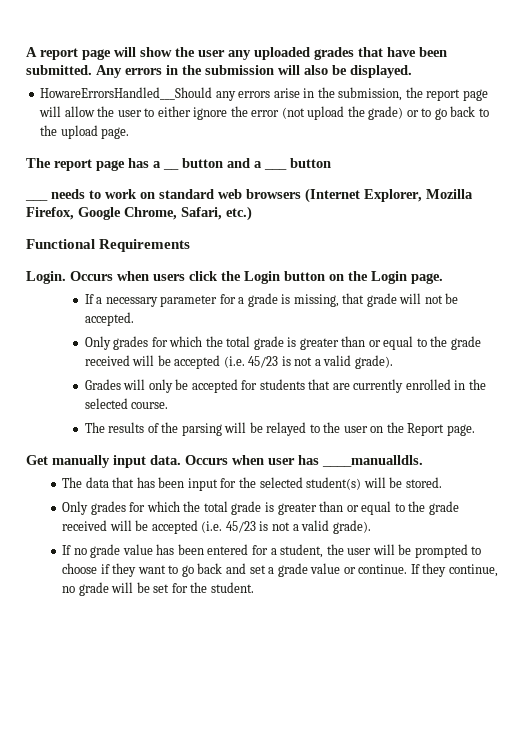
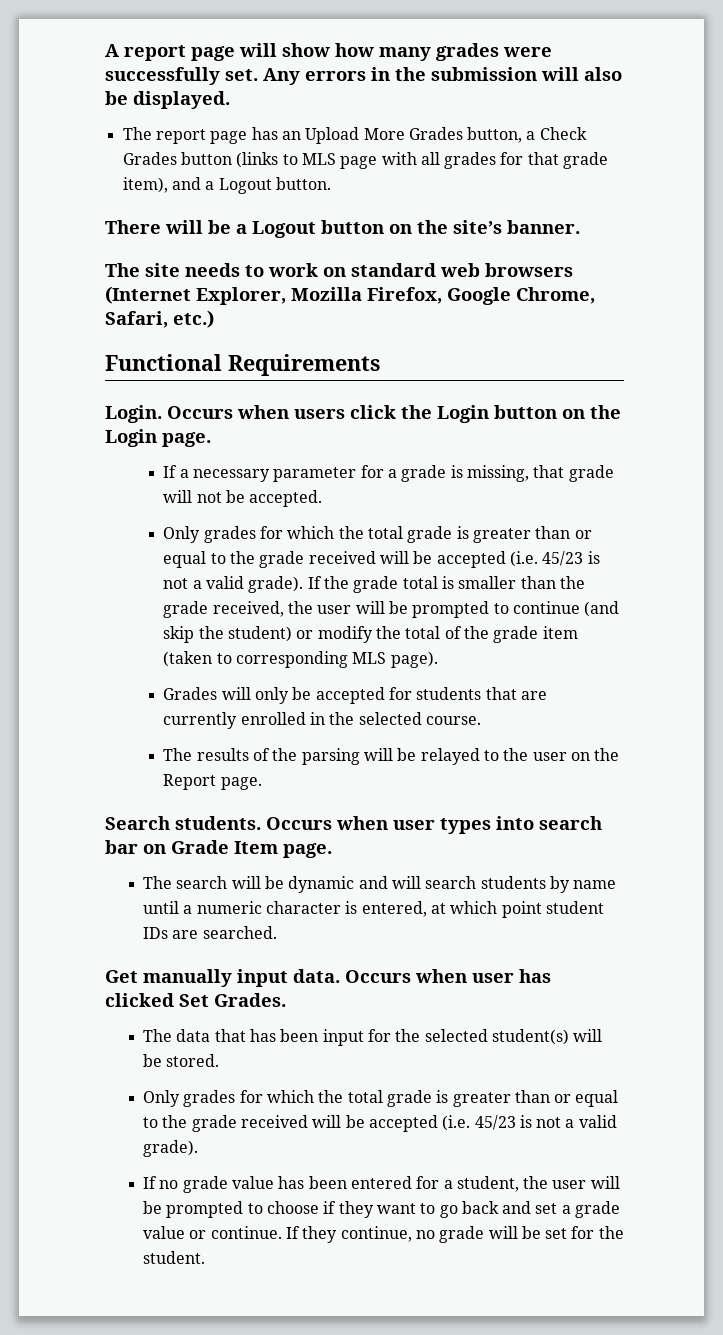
[175,47,447,60] [26,65,92,75] the user any uploaded grades that have been submitted. -> [335,43,552,61] [105,67,258,85] how many grades were successfully set.
[40,87,488,101] [39,106,489,120] [40,125,130,139] [26,158,161,171] [163,168,179,170] [182,158,262,168] [264,168,287,170] [290,158,331,168] [25,199,48,201] HowareErrorsHandled___Should any errors arise in the submission, the report page will allow the user to either ignore the error (not upload the grade) or to go back to the upload page. // The report page has a __ button and a ___ button // ___ -> [122,127,587,144] [122,152,609,169] [122,177,331,194] [105,220,580,238] [105,263,180,277] The report page has an Upload More Grades button, a Check Grades button (links to MLS page with all grades for that grade item), and a Logout button. // There will be a Logout button on the site’s banner. // The site
(393, 362) none -> [307,576,585,593] [163,601,620,618] [163,626,578,643] [163,651,438,668] If the grade total is smaller than the grade received, the user will be prompted to continue (and skip the student) or modify the total of the grade item (taken to corresponding MLS page).
(475, 430) none -> [105,816,602,834] [105,840,332,858] [142,876,617,893] [142,901,604,918] [142,926,277,939] // Search students. Occurs when user types into search bar on Grade Item page. // The search will be dynamic and will search students by name until a numeric character is entered, at which point student IDs are searched.
[322,455,423,467] ____manualldls. -> [105,993,286,1007] clicked Set Grades.

